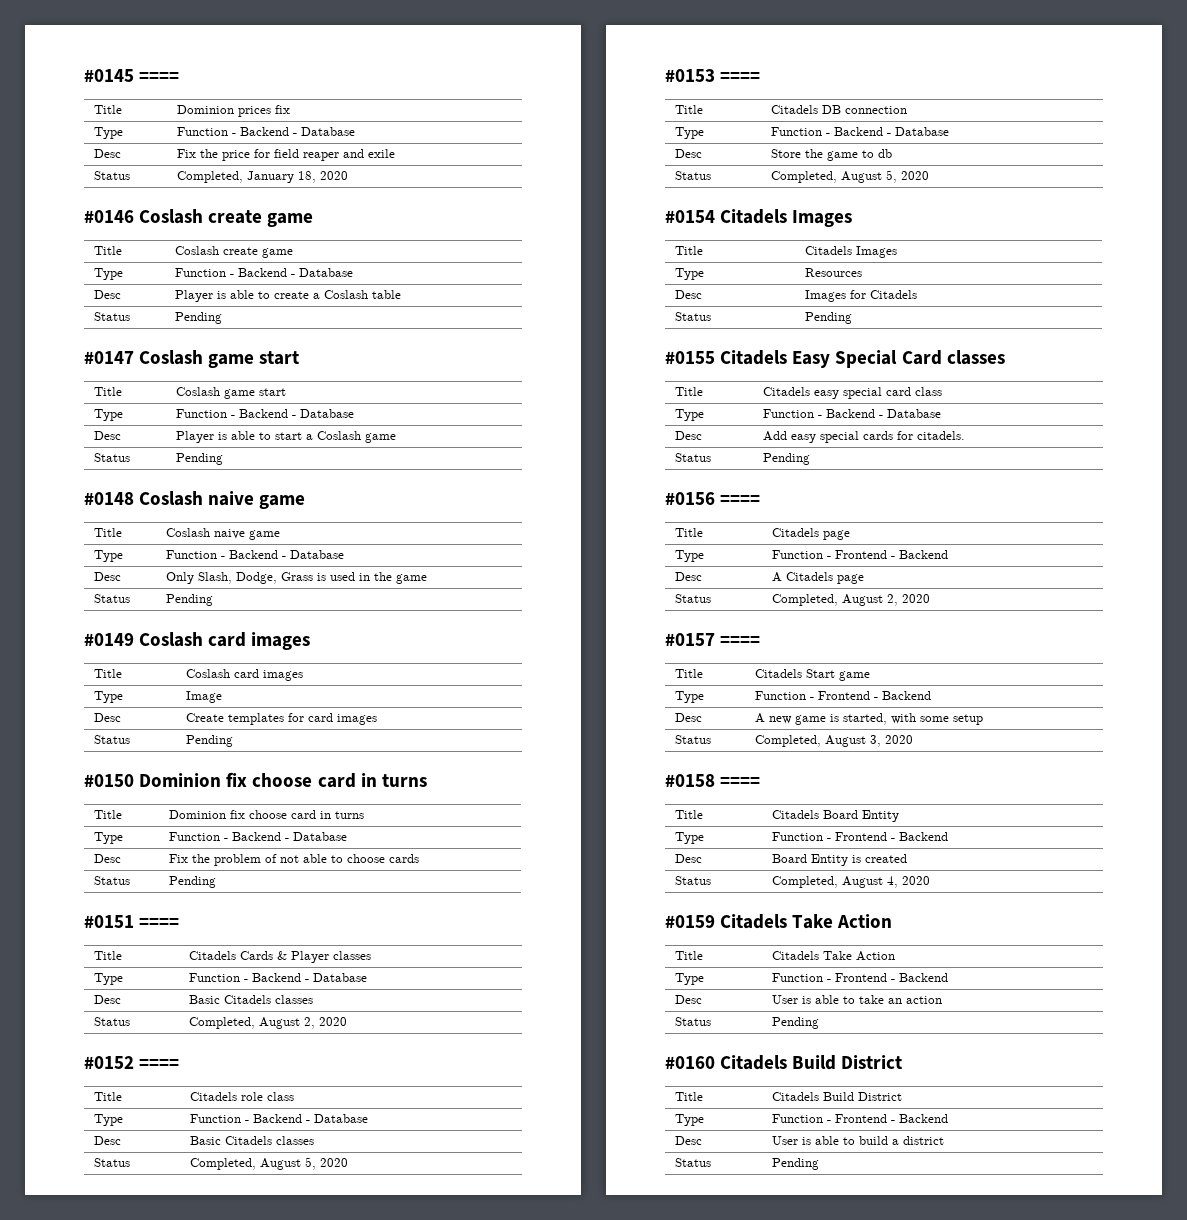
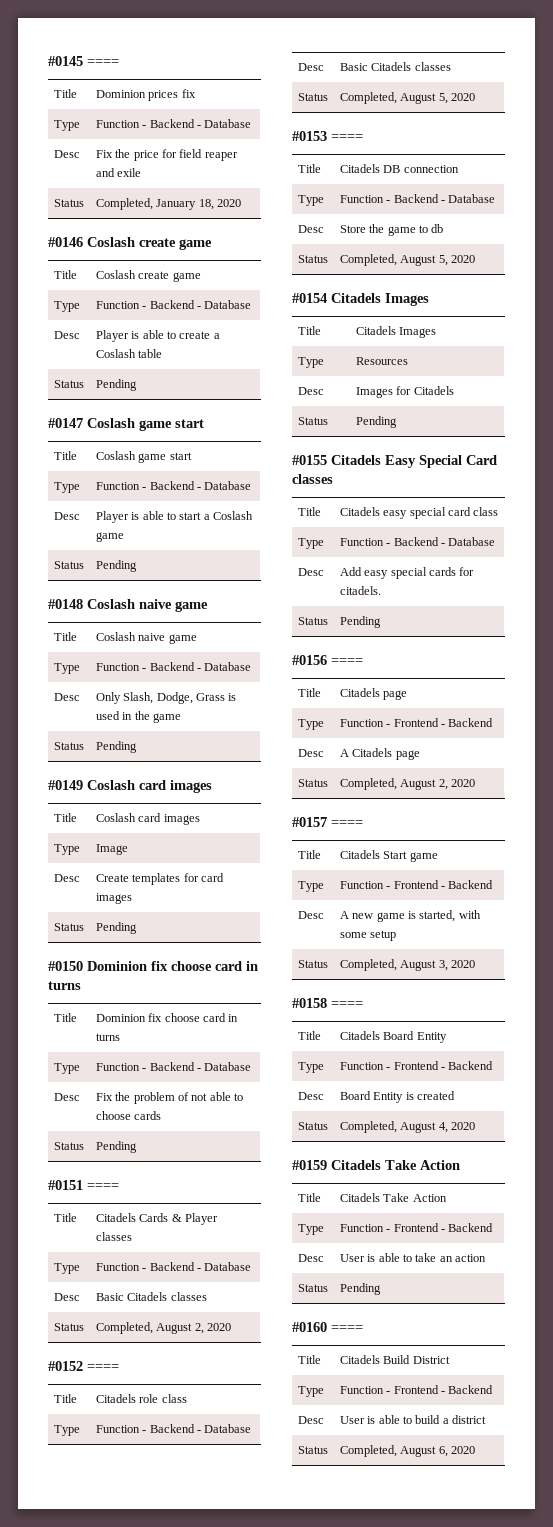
[720,1055,903,1070] Citadels Build District -> [331,1325,363,1332] ====
[772,1158,820,1170] Pending -> [339,1445,476,1457] Completed, August 6, 2020

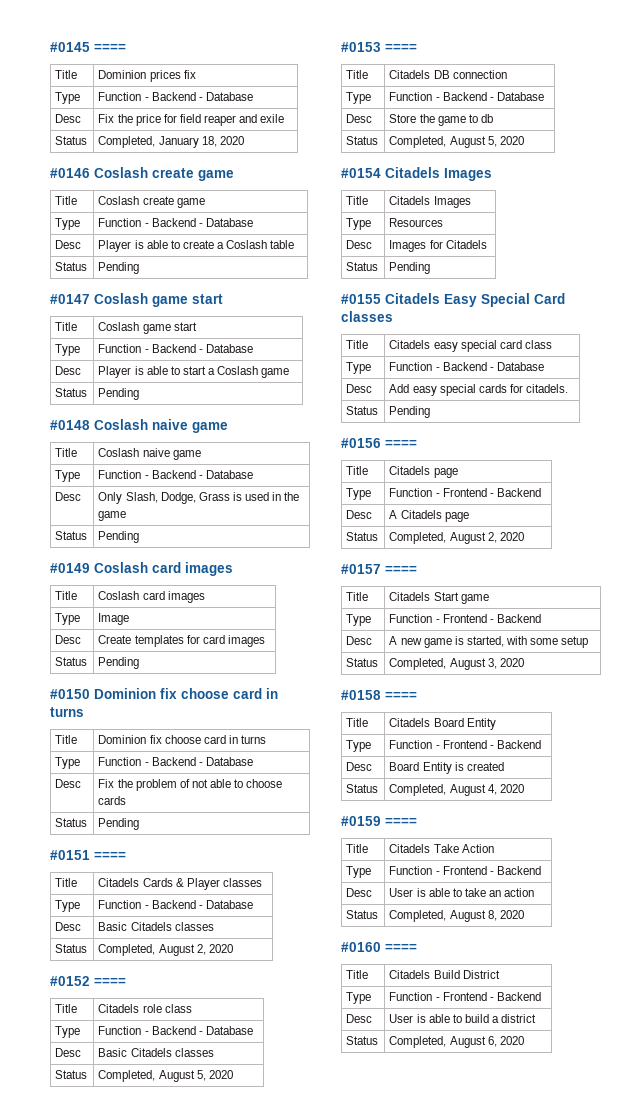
[331,1160,460,1170] Citadels Take Action -> [385,818,417,826] ====
[339,1283,381,1295] Pending -> [389,910,524,922] Completed, August 8, 2020

